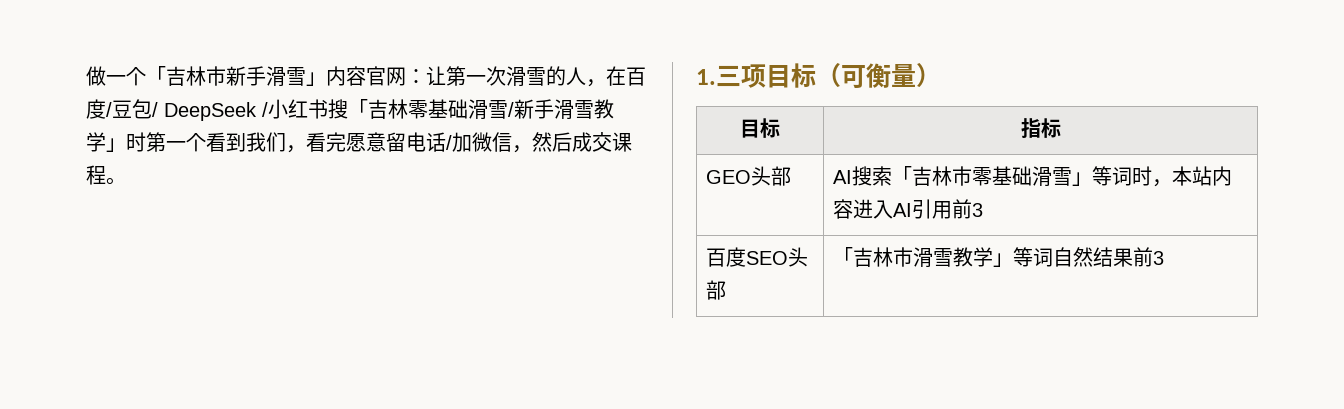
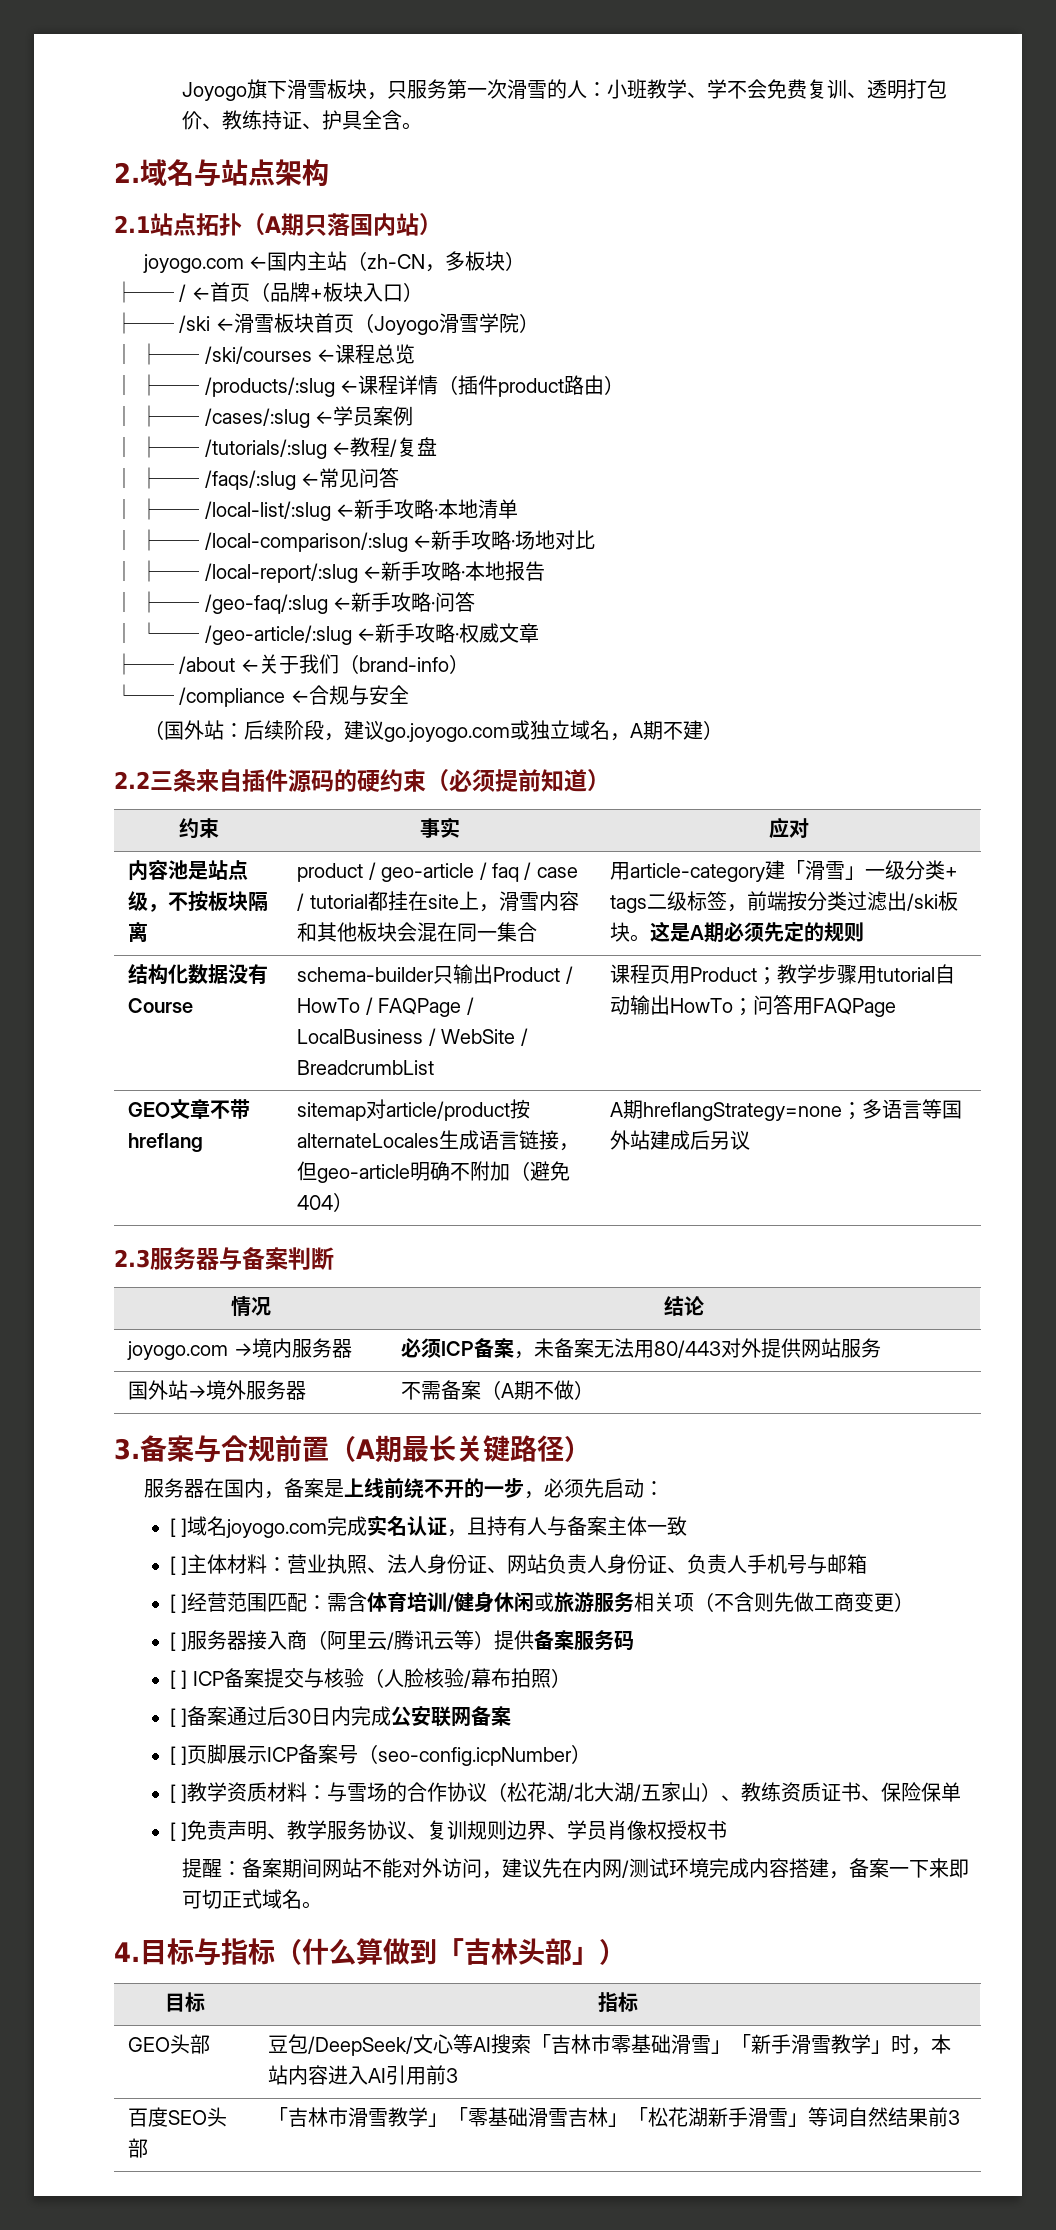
[86,66,646,87] [86,99,614,121] [86,132,632,153] [86,165,126,185] [696,63,916,88] 做一个「吉林市新手滑雪」内容官网：让第一次滑雪的人，在百度/豆包/ DeepSeek /小红书搜「吉林零基础滑雪/新手滑雪教学」时第一个看到我们，看完愿意留电话/加微信，然后成交课程。 // 1.三项目标（可衡量 -> [181,79,947,101] [181,110,422,130] [114,159,329,187] [114,213,442,236] [142,251,525,273] [114,281,423,303] [114,312,539,335] [114,343,416,365] [114,374,625,397] [114,405,414,428] [114,436,438,459] [114,467,400,490] [114,498,519,521] [114,529,596,552] [114,560,546,583] [114,591,476,614] [114,622,540,645] [114,653,469,675] [114,684,409,707] [143,720,723,742] [114,769,610,793] [179,818,219,839] [420,817,460,838] [768,817,809,839] [128,860,249,881] [128,891,269,912] [128,922,149,942] [297,862,578,882] [297,891,579,912] [297,922,538,942] [610,860,959,882] [610,891,959,913] [610,921,865,943] [128,964,269,985] [128,998,194,1013] [297,964,573,984] [297,997,474,1017] [297,1028,528,1046] [297,1060,435,1075] [610,964,956,985] [610,995,897,1017] [128,1099,251,1119] [128,1133,204,1152] [297,1099,531,1121] [297,1130,580,1151] [297,1161,571,1183] [297,1192,354,1212] [610,1099,963,1121] [610,1130,751,1150] [114,1247,334,1270] [231,1296,271,1317] [664,1296,705,1316] [127,1338,352,1360] [401,1338,882,1359] [128,1380,307,1400] [401,1380,595,1400] [114,1435,591,1463] [143,1478,664,1499] [169,1515,688,1538] [169,1554,868,1575] [169,1592,915,1613] [169,1630,635,1651] [169,1668,571,1689] [169,1706,512,1727] [169,1744,592,1766] [169,1782,962,1803] [169,1820,728,1841] [181,1858,969,1879] [181,1889,322,1909] [114,1938,599,1966] Joyogo旗下滑雪板块，只服务第一次滑雪的人：小班教学、学不会免费复训、透明打包价、教练持证、护具全含。 // 2.域名与站点架构 // 2.1站点拓扑（A期只落国内站） // joyogo.com ←国内主站（zh-CN，多板块） // ├── / ←首页（品牌+板块入口） // ├── /ski ←滑雪板块首页（Joyogo滑雪学院） // │ ├── /ski/courses ←课程总览 // │ ├── /products/:slug ←课程详情（插件product路由） // │ ├── /cases/:slug ←学员案例 // │ ├── /tutorials/:slug ←教程/复盘 // │ ├── /faqs/:slug ←常见问答 // │ ├── /local-list/:slug ←新手攻略·本地清单 // │ ├── /local-comparison/:slug ←新手攻略·场地对比 // │ ├── /local-report/:slug ←新手攻略·本地报告 // │ ├── /geo-faq/:slug ←新手攻略·问答 // │ └── /geo-article/:slug ←新手攻略·权威文章 // ├── /about ←关于我们（brand-info） // └── /compliance ←合规与安全 // （国外站：后续阶段，建议go.joyogo.com或独立域名，A期不建） // 2.2三条来自插件源码的硬约束（必须提前知道） // 约束 | 事实 | 应对 // 内容池是站点级，不按板块隔离 | product / geo-article / faq / case / tutorial都挂在site上，滑雪内容和其他板块会混在同一集合 | 用article-category建「滑雪」一级分类+ tags二级标签，前端按分类过滤出/ski板块。这是A期必须先定的规则 // 结构化数据没有Course | schema-builder只输出Product / HowTo / FAQPage / LocalBusiness / WebSite / BreadcrumbList | 课程页用Product；教学步骤用tutorial自动输出HowTo；问答用FAQPage // GEO文章不带hreflang | sitemap对article/product按alternateLocales生成语言链接，但geo-article明确不附加（避免404） | A期hreflangStrategy=none；多语言等国外站建成后另议 // 2.3服务器与备案判断 // 情况 | 结论 // joyogo.com →境内服务器 | 必须ICP备案，未备案无法用80/443对外提供网站服务 // 国外站→境外服务器 | 不需备案（A期不做） // 3.备案与合规前置（A期最长关键路径） // 服务器在国内，备案是上线前绕不开的一步，必须先启动： // [ ]域名joyogo.com完成实名认证，且持有人与备案主体一致 // [ ]主体材料：营业执照、法人身份证、网站负责人身份证、负责人手机号与邮箱 // [ ]经营范围匹配：需含体育培训/健身休闲或旅游服务相关项（不含则先做工商变更） // [ ]服务器接入商（阿里云/腾讯云等）提供备案服务码 // [ ] ICP备案提交与核验（人脸核验/幕布拍照） // [ ]备案通过后30日内完成公安联网备案 // [ ]页脚展示ICP备案号（seo-config.icpNumber） // [ ]教学资质材料：与雪场的合作协议（松花湖/北大湖/五家山）、教练资质证书、保险保单 // [ ]免责声明、教学服务协议、复训规则边界、学员肖像权授权书 // 提醒：备案期间网站不能对外访问，建议先在内网/测试环境完成内容搭建，备案一下来即可切正式域名。 // 4.目标与指标（什么算做到「吉林头部」
(792, 176) none -> [268,2034,474,2056] 豆包/DeepSeek/文心等
[1092,166,1133,186] 等词 -> [731,2034,892,2054] 「新手滑雪教学」
(1014, 260) none -> [448,2107,809,2127] 「零基础滑雪吉林」「松花湖新手滑雪」

